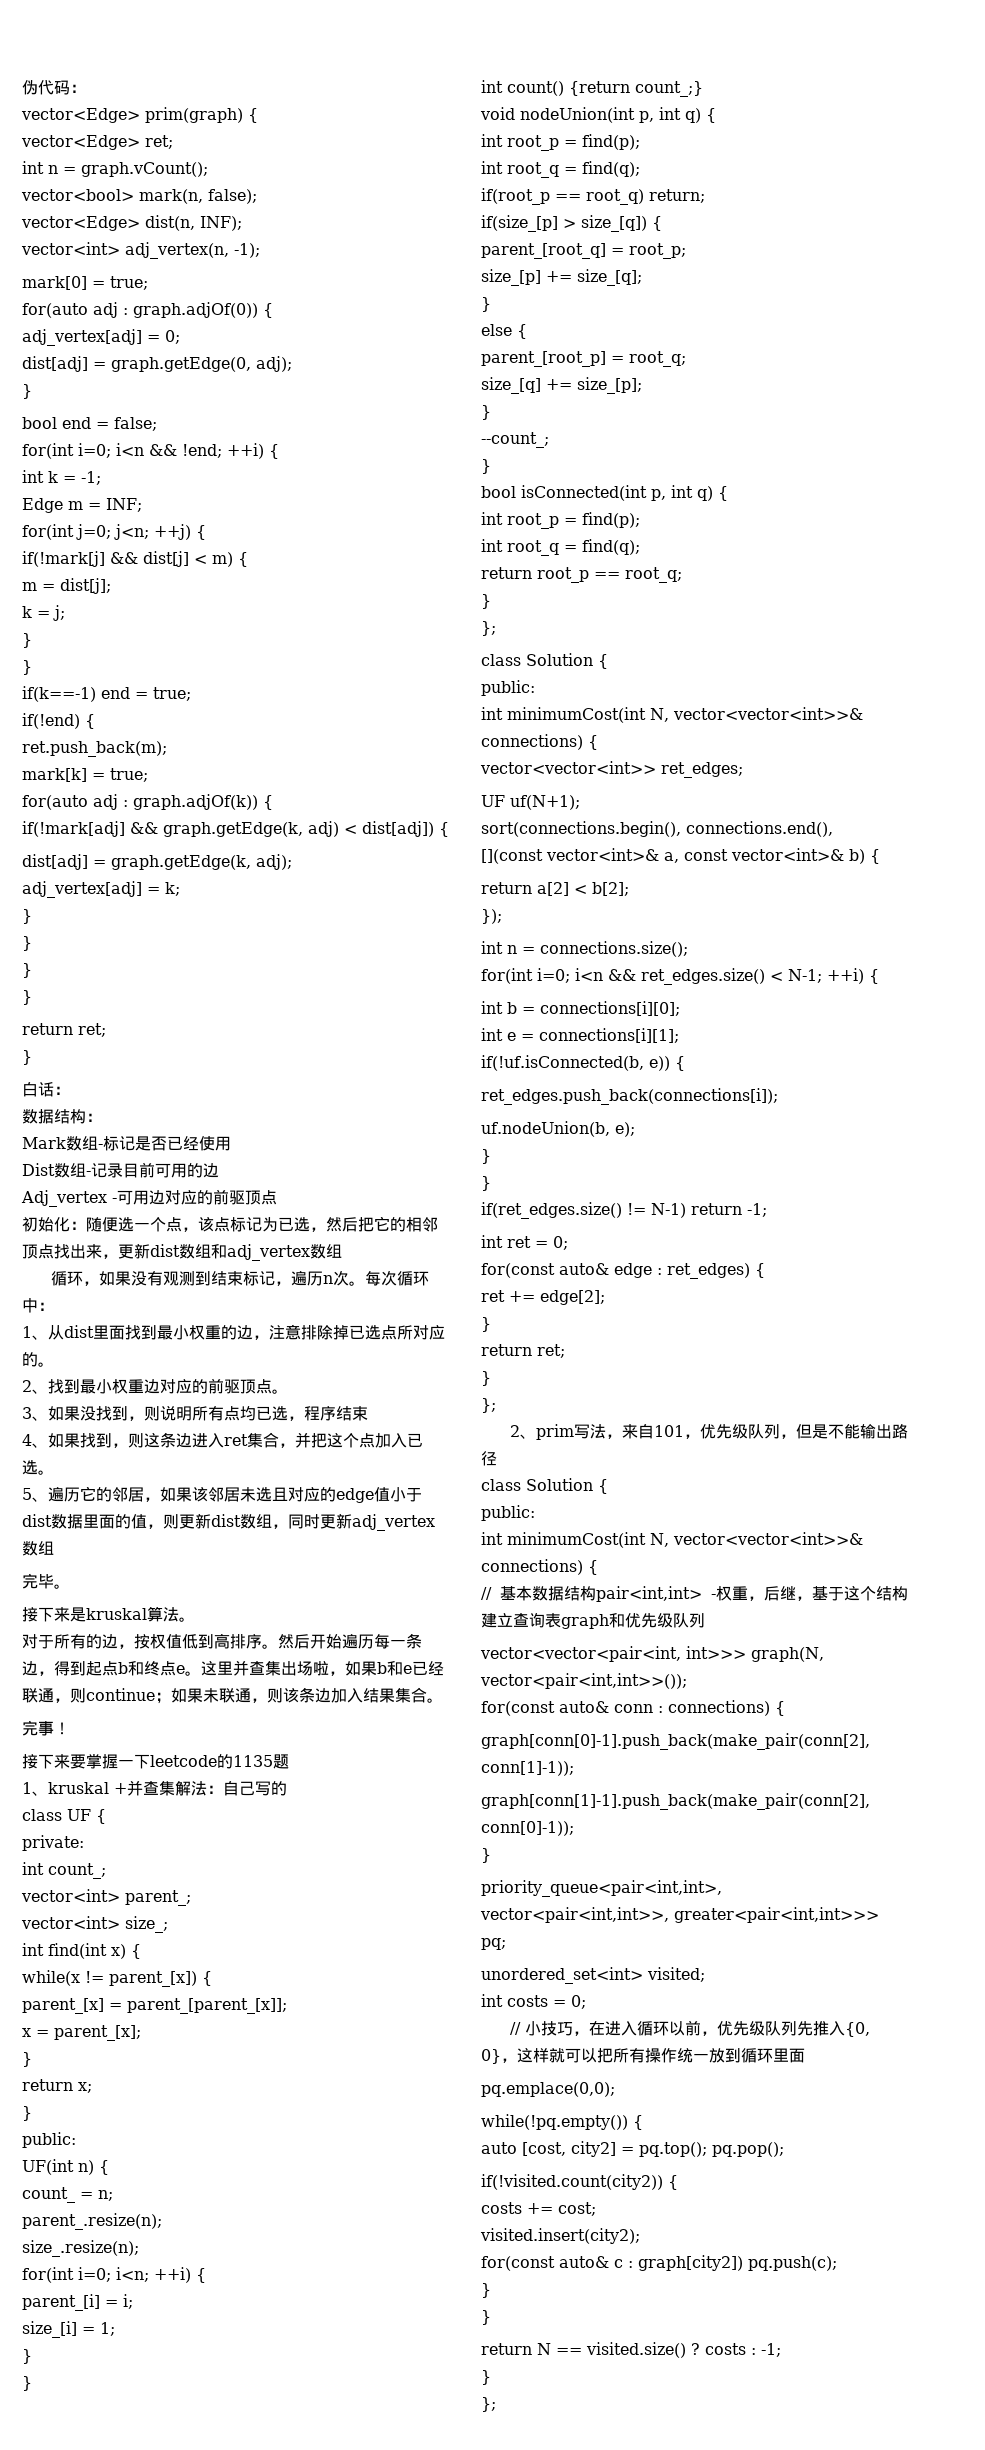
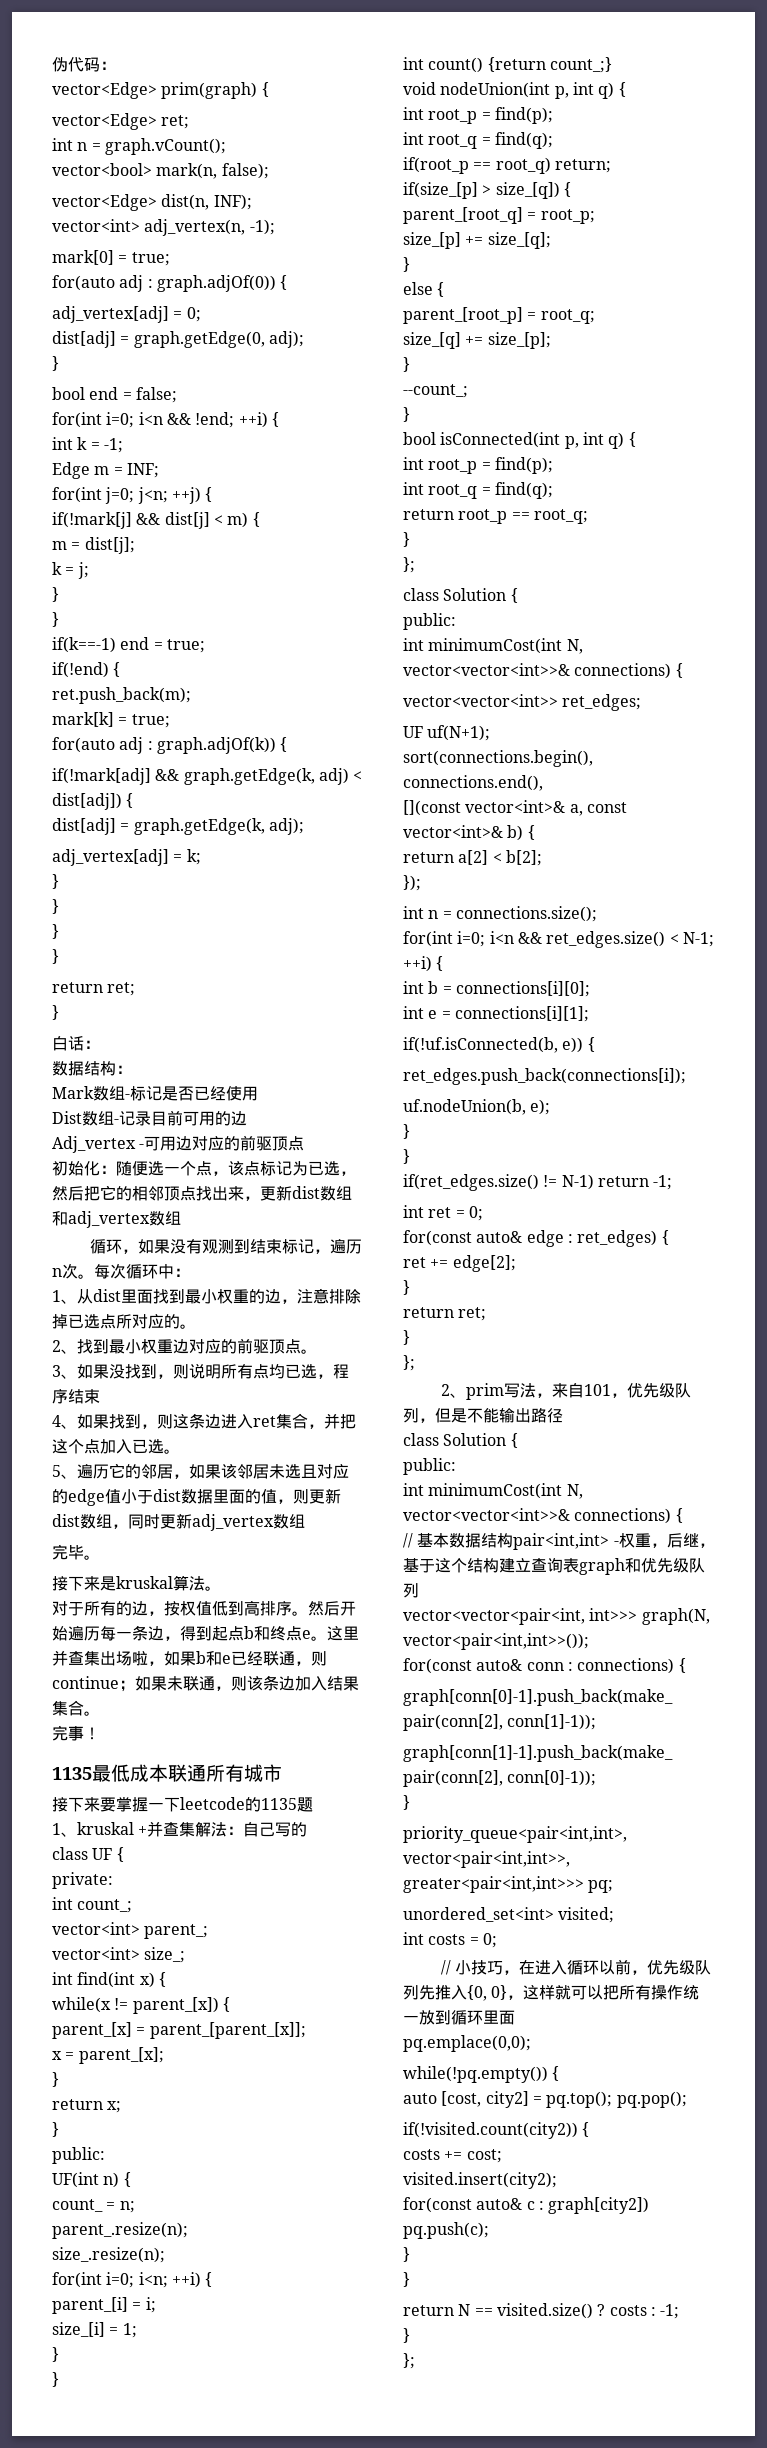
(70, 1728) none -> [52,1764,282,1782] // 1135最低成本联通所有城市

